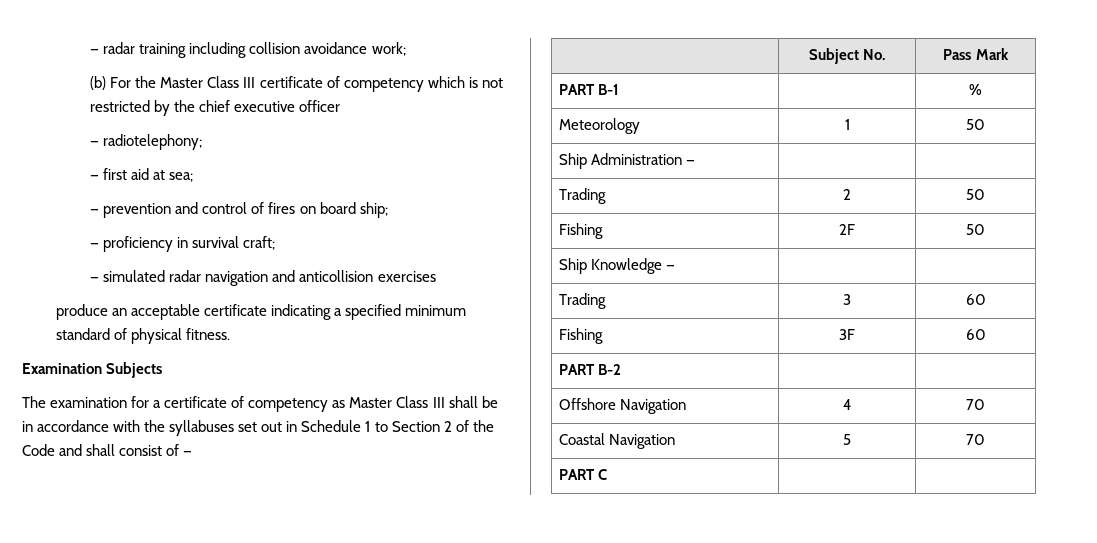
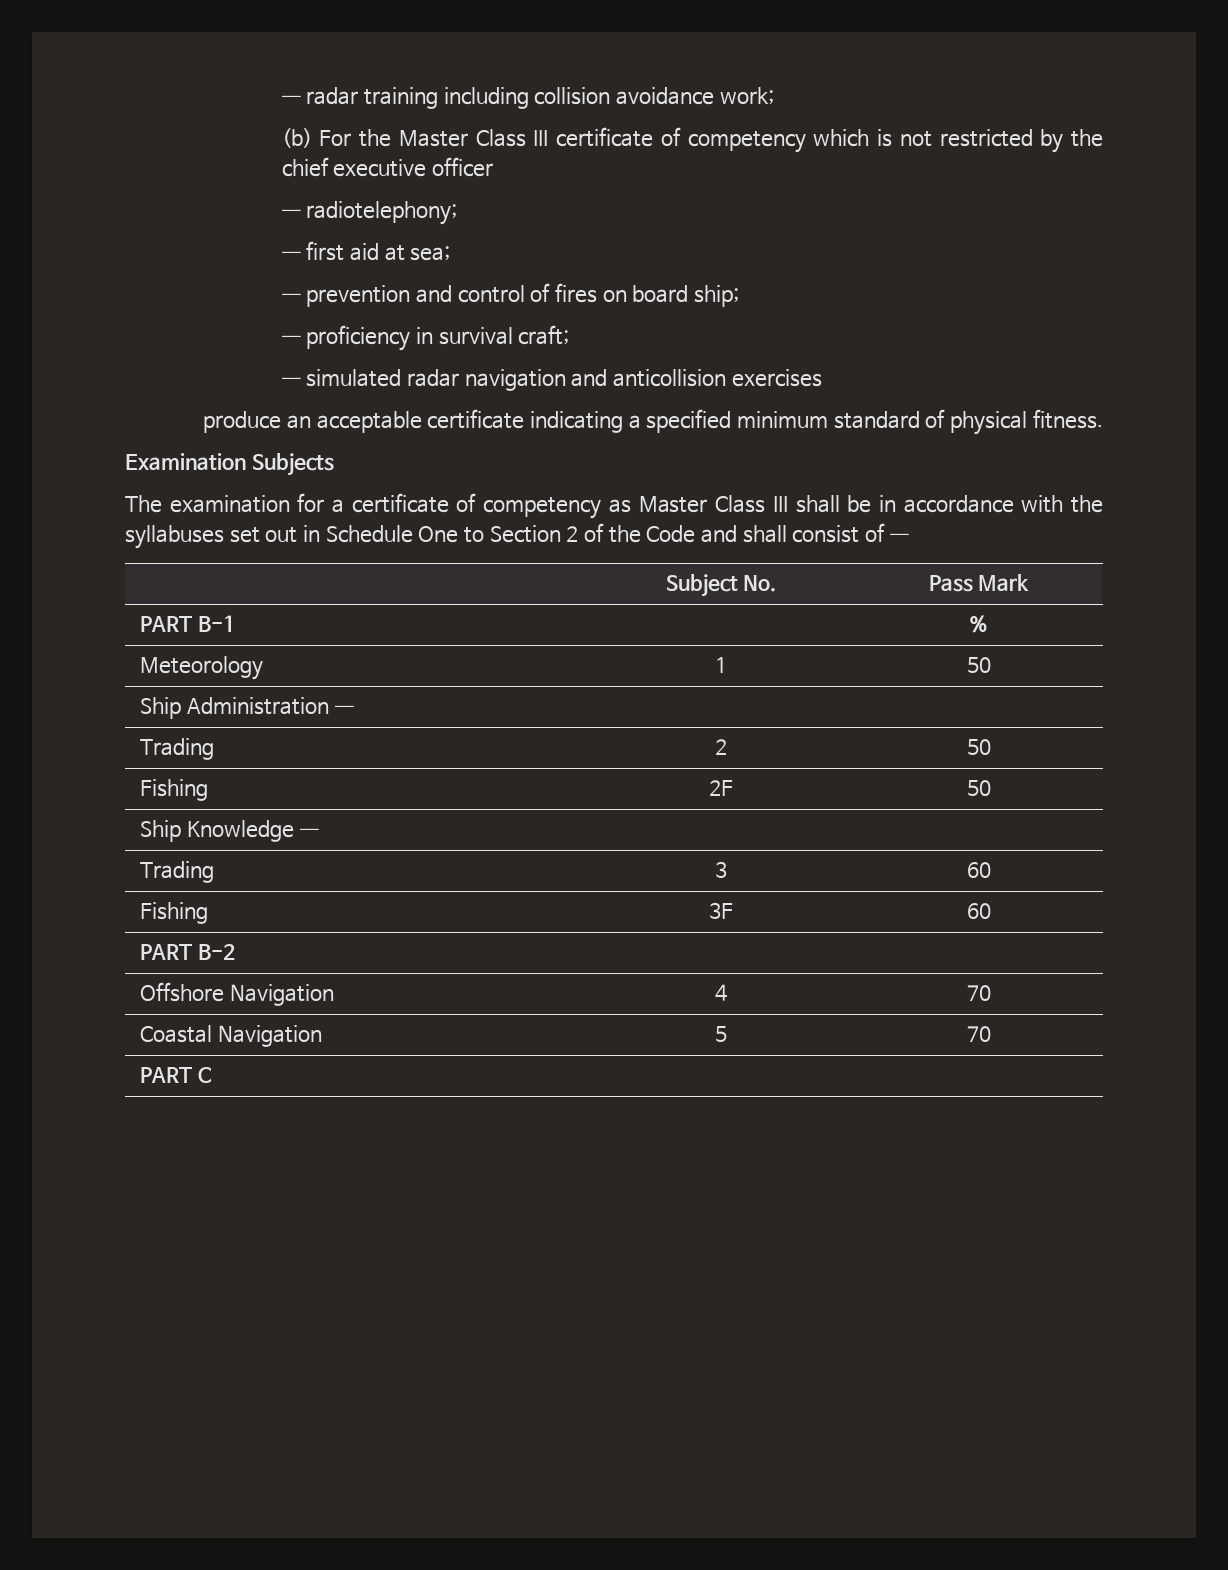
[365,421,371,432] 1 -> [418,526,459,543] One

